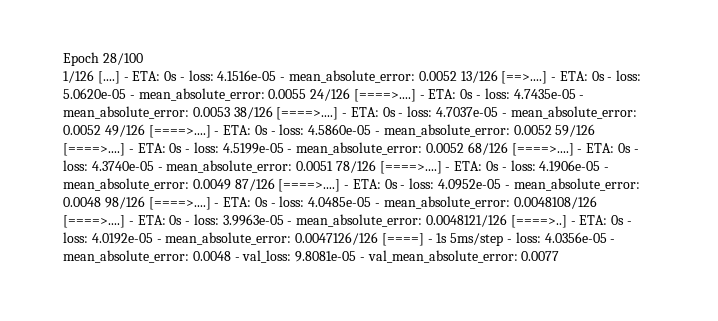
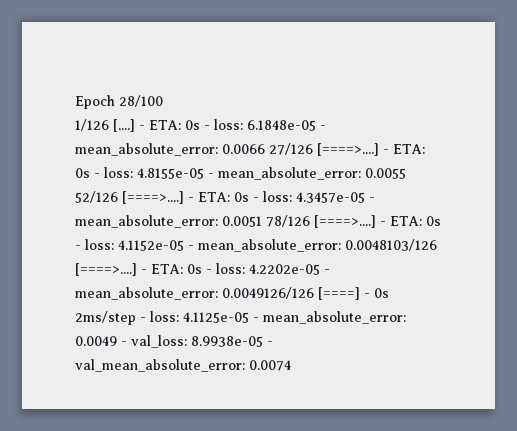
[217,70,642,84] [63,88,585,102] [63,106,637,120] [63,124,596,138] [63,142,639,156] [63,160,154,171] 4.1516e-05 - mean_absolute_error: 0.0052 13/126 [==>....] - ETA: 0s - loss: 5.0620e-05 - mean_absolute_error: 0.0055 24/126 [====>....] - ETA: 0s - loss: 4.7435e-05 - mean_absolute_error: 0.0053 38/126 [====>....] - ETA: 0s - loss: 4.7037e-05 - mean_absolute_error: 0.0052 49/126 [====>....] - ETA: 0s - loss: 4.5860e-05 - mean_absolute_error: 0.0052 59/126 [====>....] - ETA: 0s - loss: 4.5199e-05 - mean_absolute_error: 0.0052 68/126 [====>....] - ETA: 0s - loss: 4.3740e-05 -> [247,120,326,131] [75,143,425,156] [75,167,406,180] [75,191,365,204] 6.1848e-05 - mean_absolute_error: 0.0066 27/126 [====>....] - ETA: 0s - loss: 4.8155e-05 - mean_absolute_error: 0.0055 52/126 [====>....] - ETA: 0s - loss: 4.3457e-05
[539,160,610,172] [63,178,640,192] [63,196,597,210] [63,214,632,228] [63,232,616,246] [63,250,231,263] 4.1906e-05 - mean_absolute_error: 0.0049 87/126 [====>....] - ETA: 0s - loss: 4.0952e-05 - mean_absolute_error: 0.0048 98/126 [====>....] - ETA: 0s - loss: 4.0485e-05 - mean_absolute_error: 0.0048108/126 [====>....] - ETA: 0s - loss: 3.9963e-05 - mean_absolute_error: 0.0048121/126 [====>..] - ETA: 0s - loss: 4.0192e-05 - mean_absolute_error: 0.0047126/126 [====] - 1s 5ms/step - loss: 4.0356e-05 - mean_absolute_error: 0.0048 -> [118,239,437,252] [75,263,330,276] [75,287,389,300] [75,311,406,325] [75,336,117,346] 4.1152e-05 - mean_absolute_error: 0.0048103/126 [====>....] - ETA: 0s - loss: 4.2202e-05 - mean_absolute_error: 0.0049126/126 [====] - 0s 2ms/step - loss: 4.1125e-05 - mean_absolute_error: 0.0049
[295,251,357,262] 9.8081e-05 -> [191,336,263,347] 8.9938e-05
[521,251,560,261] 0.0077 -> [249,360,291,371] 0.0074

